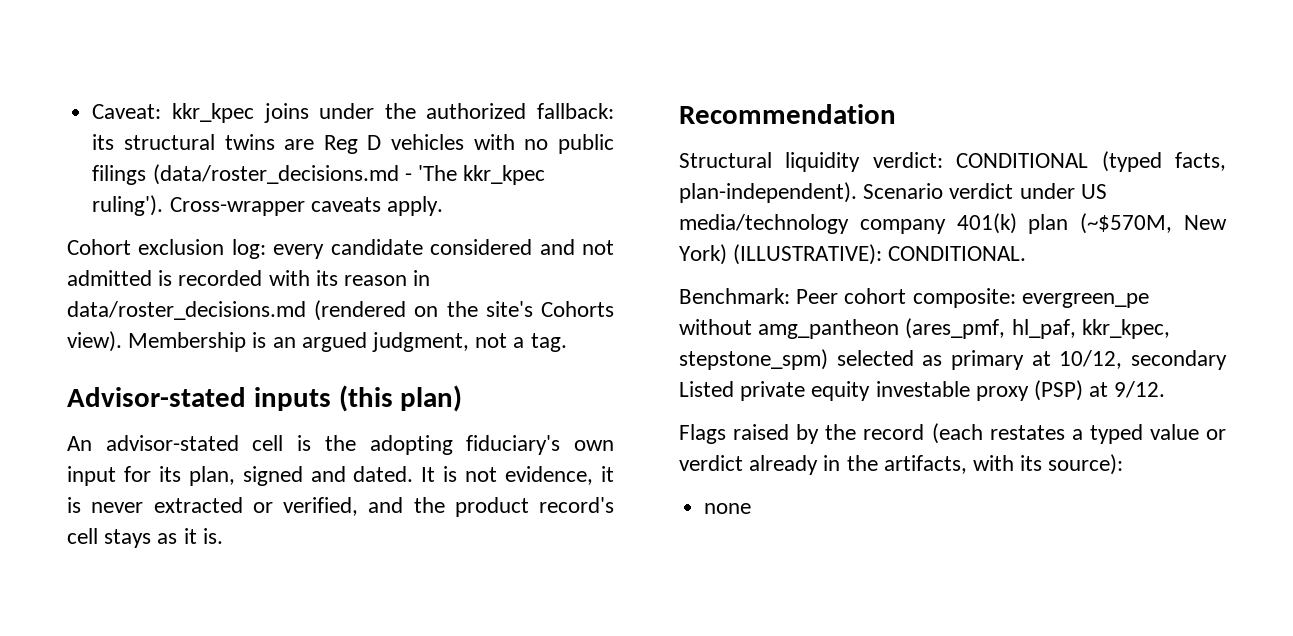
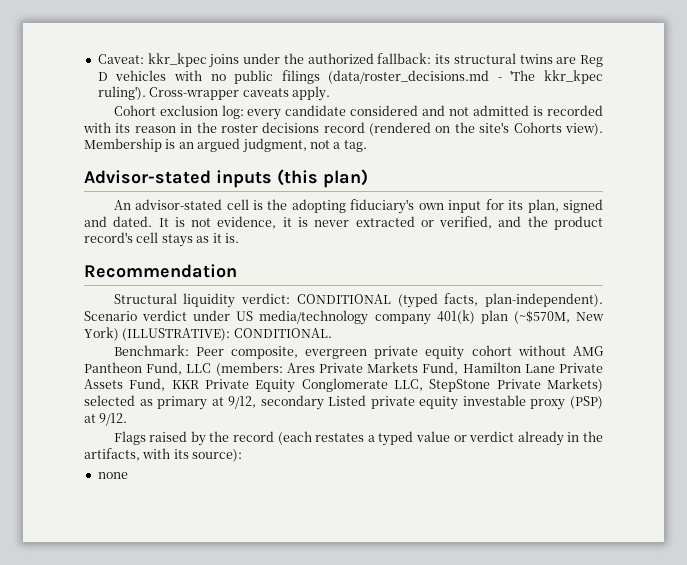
[67,301,306,320] data/roster_decisions.md -> [196,122,365,133] the roster decisions record
[844,288,1149,308] [679,318,1170,339] [679,349,828,370] cohort composite: evergreen_pe without amg_pantheon (ares_pmf, hl_paf, kkr_kpec, stepstone_spm) -> [230,345,604,360] [84,362,603,376] [84,378,603,393] composite, evergreen private equity cohort without AMG Pantheon Fund, LLC (members: Ares Private Markets Fund, Hamilton Lane Private Assets Fund, KKR Private Equity Conglomerate LLC, StepStone Private Markets)
[1059,350,1123,369] 10/12, -> [228,396,257,409] 9/12,

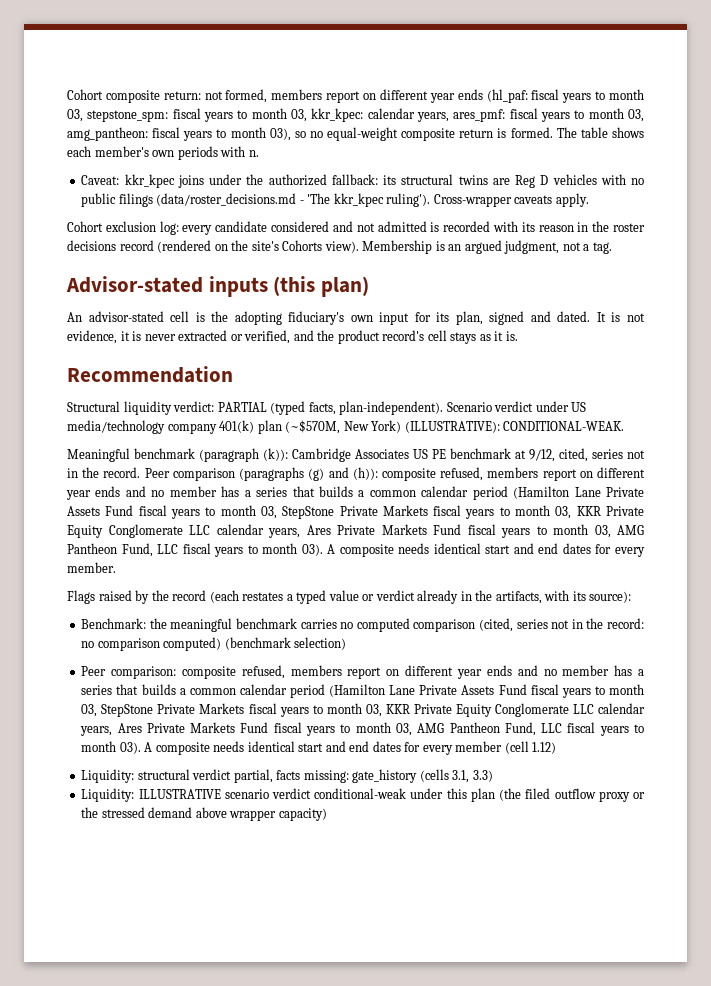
(97, 59) none -> [67,89,645,103] [67,108,644,122] [67,127,644,141] [67,146,259,160] Cohort composite return: not formed, members report on different year ends (hl_paf: fiscal years to month 03, stepstone_spm: fiscal years to month 03, kkr_kpec: calendar years, ares_pmf: fiscal years to month 03, amg_pantheon: fiscal years to month 03), so no equal-weight composite return is formed. The table shows each member's own periods with n. //
[296,294,391,304] CONDITIONAL -> [217,402,267,412] PARTIAL
[233,328,332,338] [113,345,604,360] [84,362,603,376] [84,378,603,393] [84,395,603,410] [84,413,128,426] CONDITIONAL. // Benchmark: Peer composite, evergreen private equity cohort without AMG Pantheon Fund, LLC (members: Ares Private Markets Fund, Hamilton Lane Private Assets Fund, KKR Private Equity Conglomerate LLC, StepStone Private Markets) selected as primary at 9/12, secondary Listed private equity investable proxy (PSP) at 9/12. -> [503,421,625,431] [67,448,645,462] [67,467,645,481] [66,486,644,500] [67,505,644,519] [67,524,644,538] [67,543,646,557] [67,562,116,573] CONDITIONAL-WEAK. // Meaningful benchmark (paragraph (k)): Cambridge Associates US PE benchmark at 9/12, cited, series not in the record. Peer comparison (paragraphs (g) and (h)): composite refused, members report on different year ends and no member has a series that builds a common calendar period (Hamilton Lane Private Assets Fund fiscal years to month 03, StepStone Private Markets fiscal years to month 03, KKR Private Equity Conglomerate LLC calendar years, Ares Private Markets Fund fiscal years to month 03, AMG Pantheon Fund, LLC fiscal years to month 03). A composite needs identical start and end dates for every member.
[97,472,128,479] // none -> [81,618,645,632] [81,637,347,651] [81,665,644,679] [81,684,645,698] [81,703,645,717] [80,722,644,736] [81,741,557,755] [81,769,493,783] [81,788,646,802] [81,807,327,821] // Benchmark: the meaningful benchmark carries no computed comparison (cited, series not in the record: no comparison computed) (benchmark selection) // Peer comparison: composite refused, members report on different year ends and no member has a series that builds a common calendar period (Hamilton Lane Private Assets Fund fiscal years to month 03, StepStone Private Markets fiscal years to month 03, KKR Private Equity Conglomerate LLC calendar years, Ares Private Markets Fund fiscal years to month 03, AMG Pantheon Fund, LLC fiscal years to month 03). A composite needs identical start and end dates for every member (cell 1.12) // Liquidity: structural verdict partial, facts missing: gate_history (cells 3.1, 3.3) // Liquidity: ILLUSTRATIVE scenario verdict conditional-weak under this plan (the filed outflow proxy or the stressed demand above wrapper capacity)

